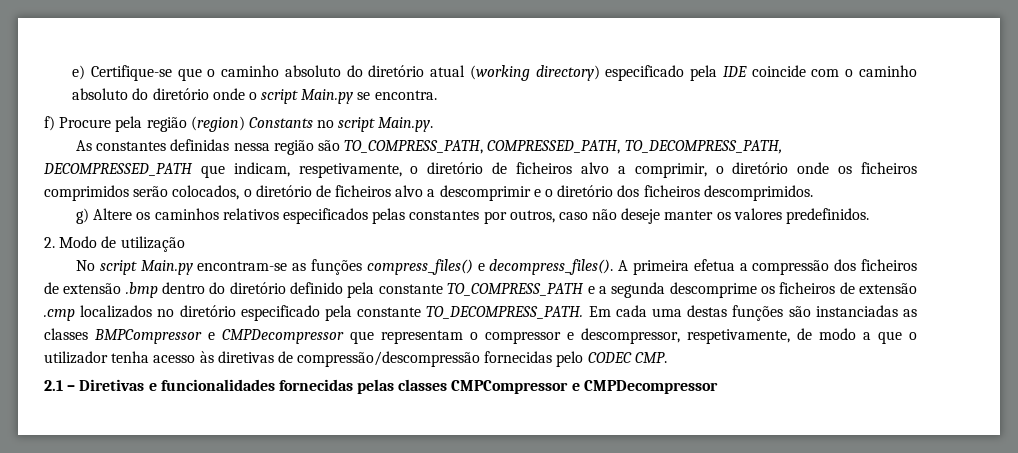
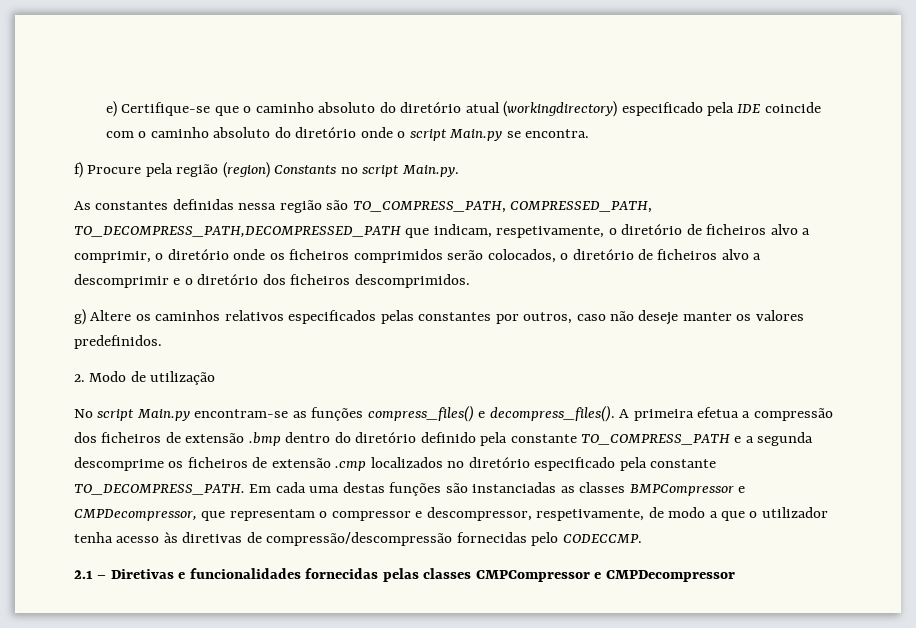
[469,65,600,81] (working directory) -> [503,101,618,117] (workingdirectory)
[624,140,782,154] [43,163,193,176] TO_DECOMPRESS_PATH, DECOMPRESSED_PATH -> [74,226,401,238] TO_DECOMPRESS_PATH,DECOMPRESSED_PATH
[222,329,344,344] CMPDecompressor -> [74,509,197,521] CMPDecompressor,
[587,352,667,363] CODEC CMP. -> [562,534,642,543] CODECCMP.

